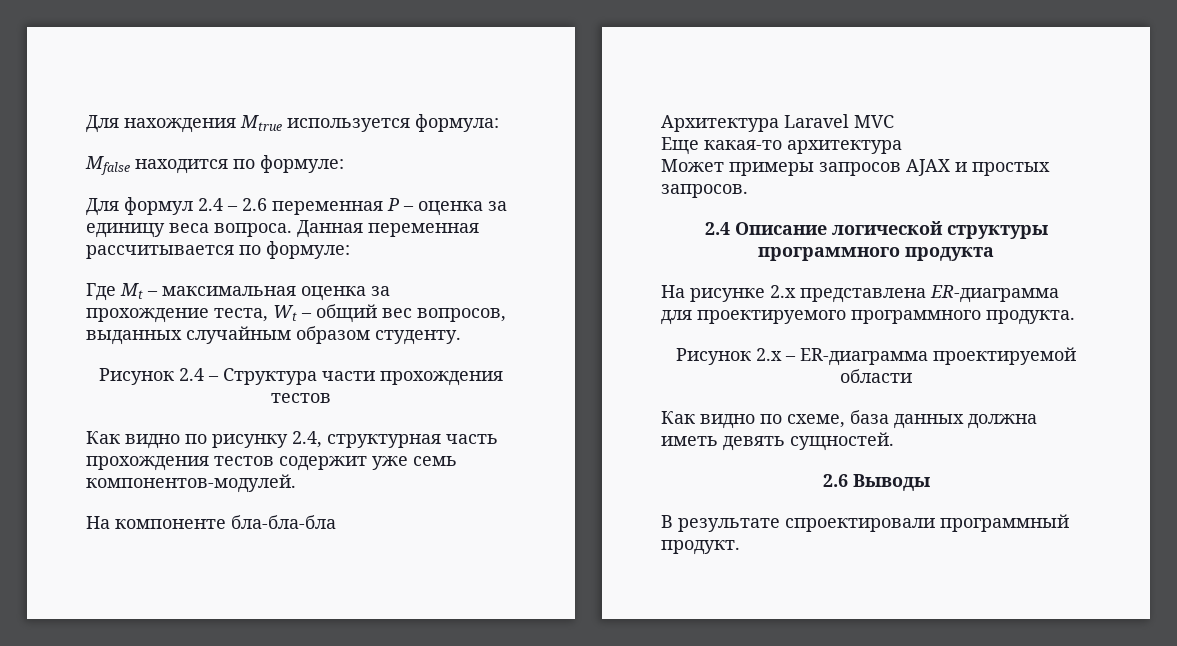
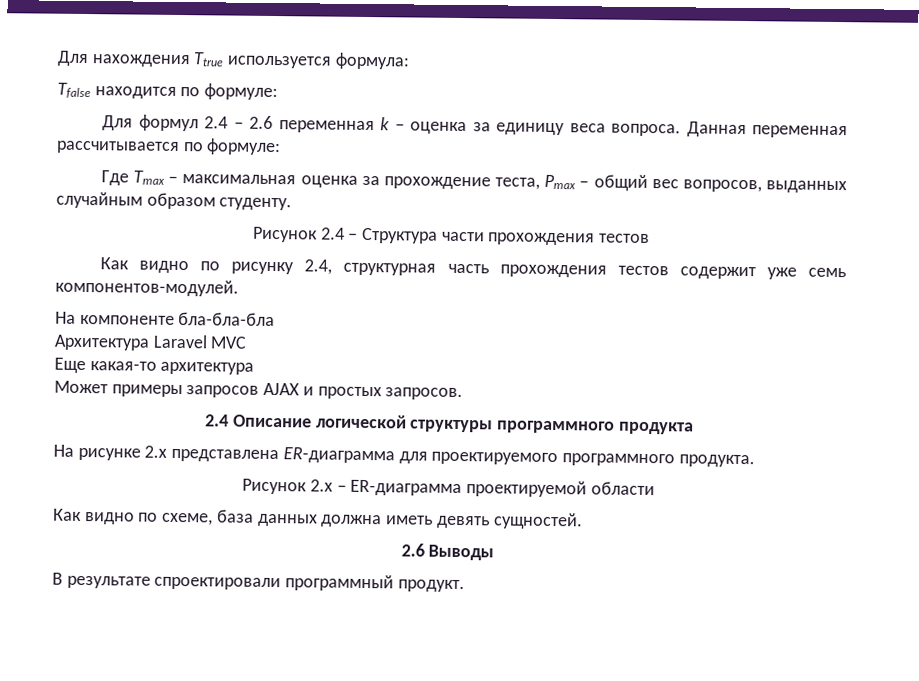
[240,115,282,131] Mtrue -> [193,52,225,67] Ttrue
[85,156,130,175] Mfalse -> [57,82,91,99] Tfalse
[387,198,400,211] P -> [379,117,390,131] k
[120,283,143,299] Mt -> [133,170,166,185] Tmax
[273,305,297,321] Wt -> [544,174,577,190] Pmax

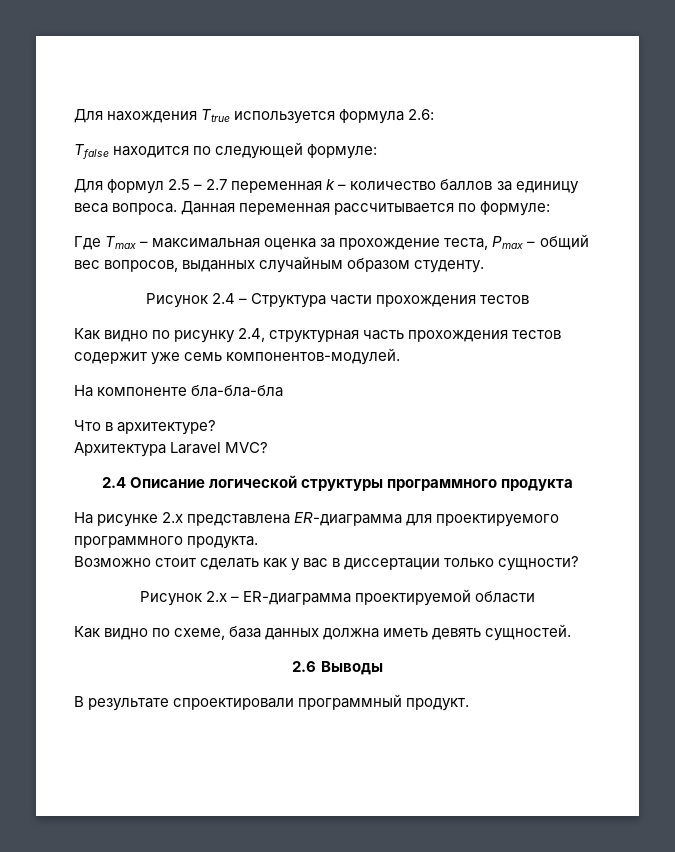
[334,52,410,70] формула: -> [339,109,435,124] формула 2.6:
(201, 92) none -> [215,142,304,159] следующей
[203,115,273,129] 2.4 – 2.6 -> [168,179,228,190] 2.5 – 2.7
[409,121,467,135] оценка -> [350,179,493,191] количество баллов
(276, 319) none -> [74,420,217,435] // Что в архитектуре?
[210,336,248,349] [54,357,255,375] [54,380,464,401] MVC // Еще какая-то архитектура // Может примеры запросов AJAX и простых запросов. -> [225,442,269,453] MVC?
(755, 461) none -> [74,556,580,571] // Возможно стоит сделать как у вас в диссертации только сущности?

